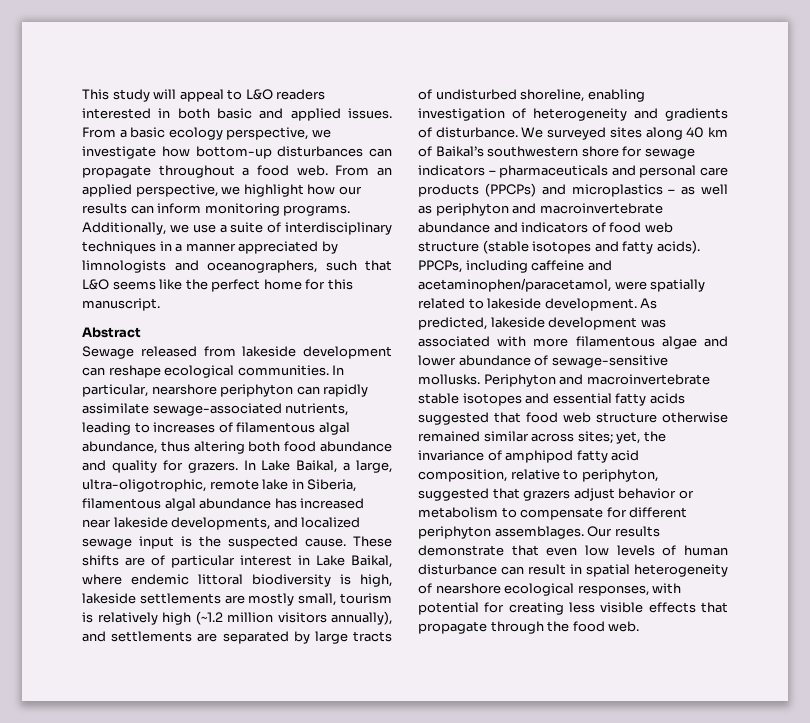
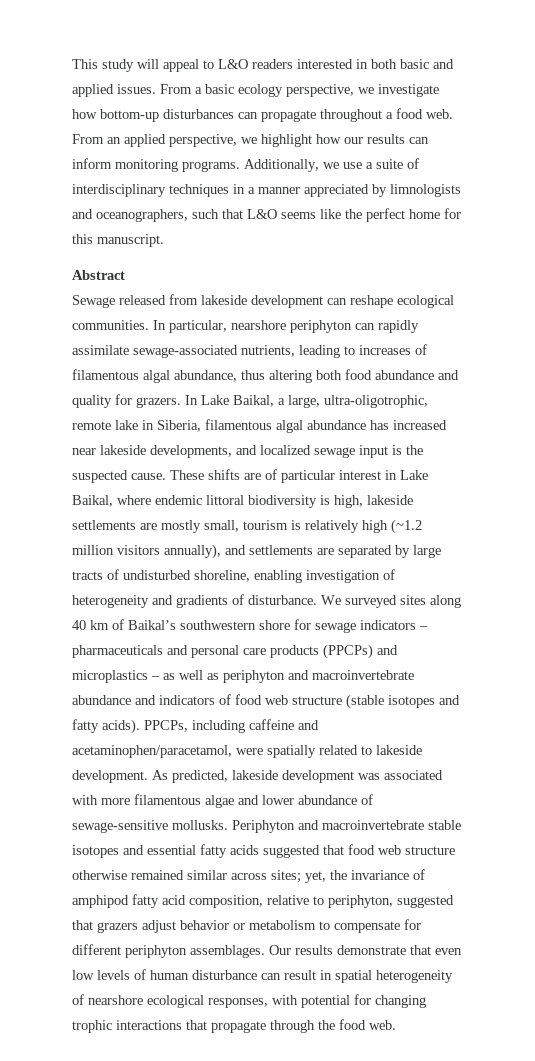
[508,602,696,615] creating less visible effects -> [375,995,426,1008] [72,1020,182,1033] changing trophic interactions

